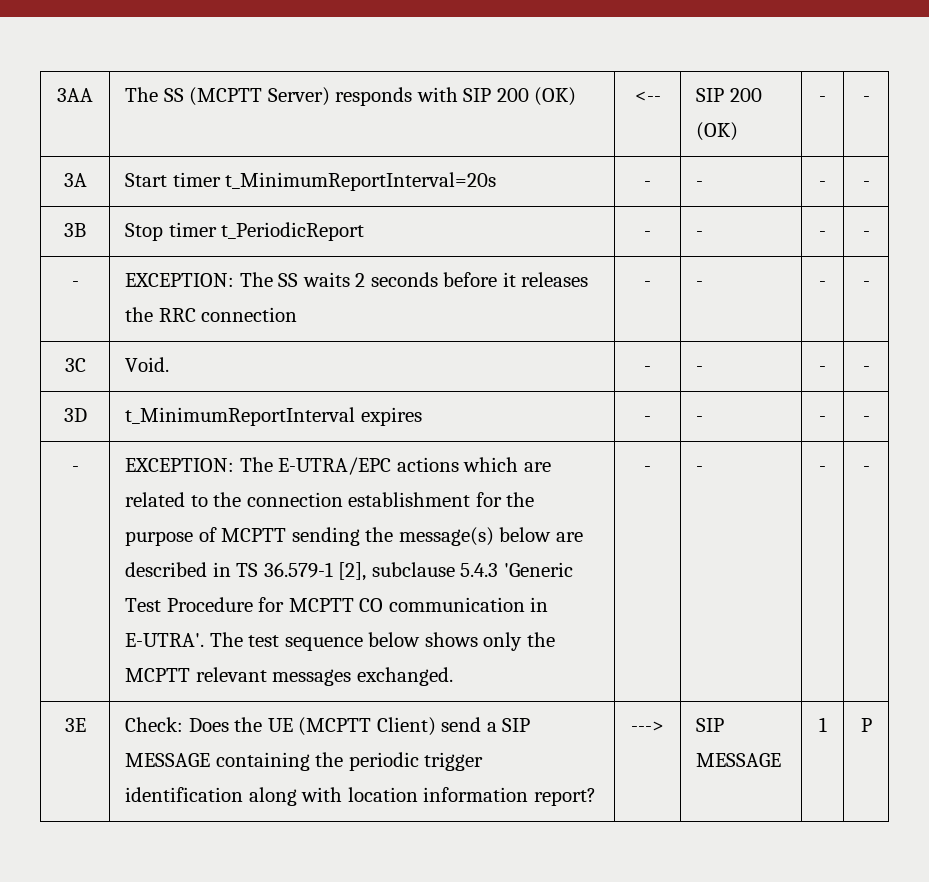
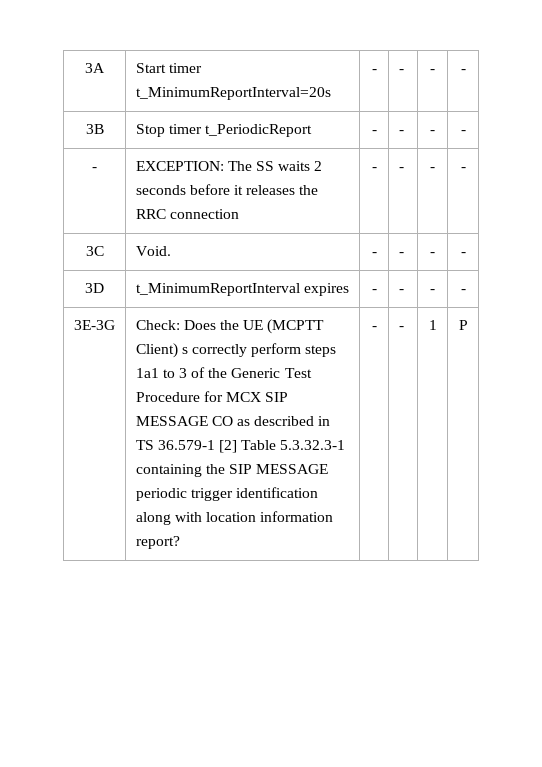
[57,88,93,102] [125,87,577,106] [634,91,661,102] [696,88,762,102] [696,122,739,141] [819,96,826,102] [862,96,870,102] 3AA | The SS (MCPTT Server) responds with SIP 200 (OK) | <-- | SIP 200 (OK) | - | - // -> (85, 68) none
[71,466,79,472] [125,457,551,475] [125,492,535,507] [125,527,583,546] [125,562,573,581] [125,597,549,612] [125,632,555,651] [125,667,453,686] [644,466,651,472] [696,466,704,472] [819,466,826,472] [862,466,870,472] [64,718,86,732] - | EXCEPTION: The E-UTRA/EPC actions which are related to the connection establishment for the purpose of MCPTT sending the message(s) below are described in TS 36.579-1 [2], subclause 5.4.3 'Generic Test Procedure for MCPTT CO communication in E-UTRA'. The test sequence below shows only the MCPTT relevant messages exchanged. | - | - | - | - // 3E -> [74,320,115,330] 3E-3G
[441,717,531,732] [125,752,344,771] send a SIP MESSAGE containing the -> [181,343,337,357] [135,367,312,378] [135,391,289,402] [135,416,331,426] [135,440,346,453] [135,464,329,477] s correctly perform steps 1a1 to 3 of the Generic Test Procedure for MCX SIP MESSAGE CO as described in TS 36.579-1 [2] Table 5.3.32.3-1 containing the SIP MESSAGE
[631,721,664,732] [696,718,725,732] [696,753,782,767] ---> | SIP MESSAGE -> [371,326,377,330] [398,326,404,330] - | -

